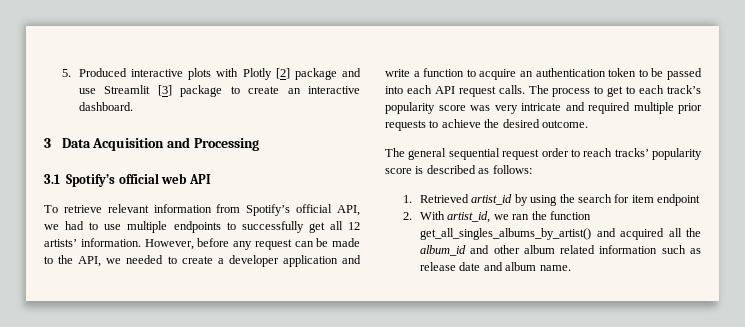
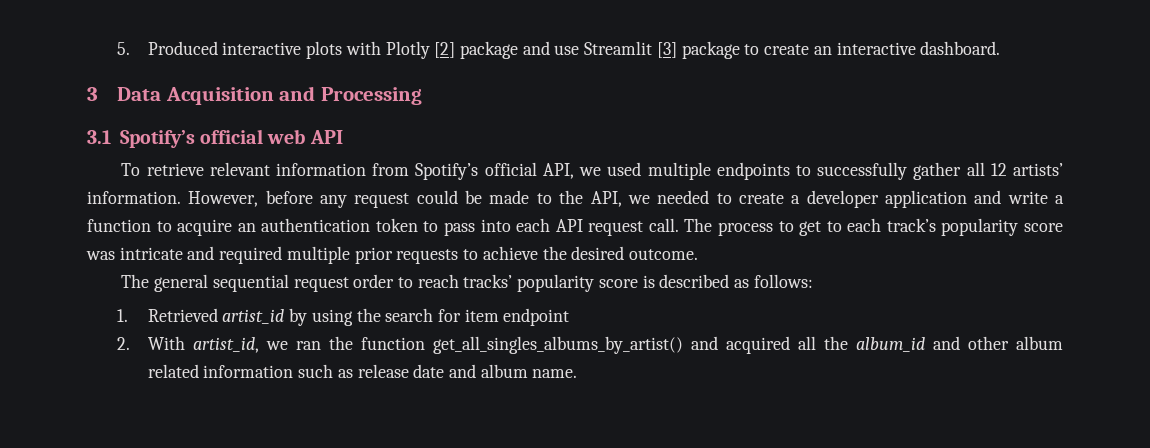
[65,221,122,230] had to use -> [607,162,642,176] used
[308,222,325,233] get -> [913,162,962,180] gather
[294,241,314,247] can -> [416,190,458,204] could
[651,68,702,80] be passed -> [444,222,475,236] pass
[498,85,525,94] calls. -> [648,218,679,232] call.
[494,105,518,114] very -> (115, 255) none

